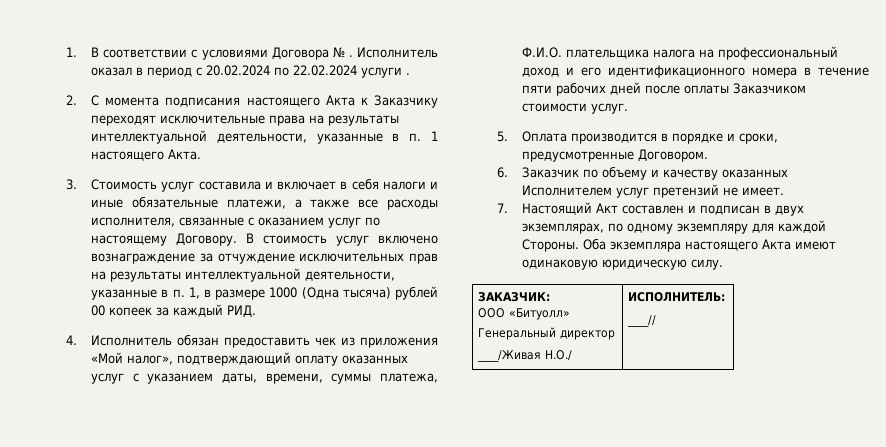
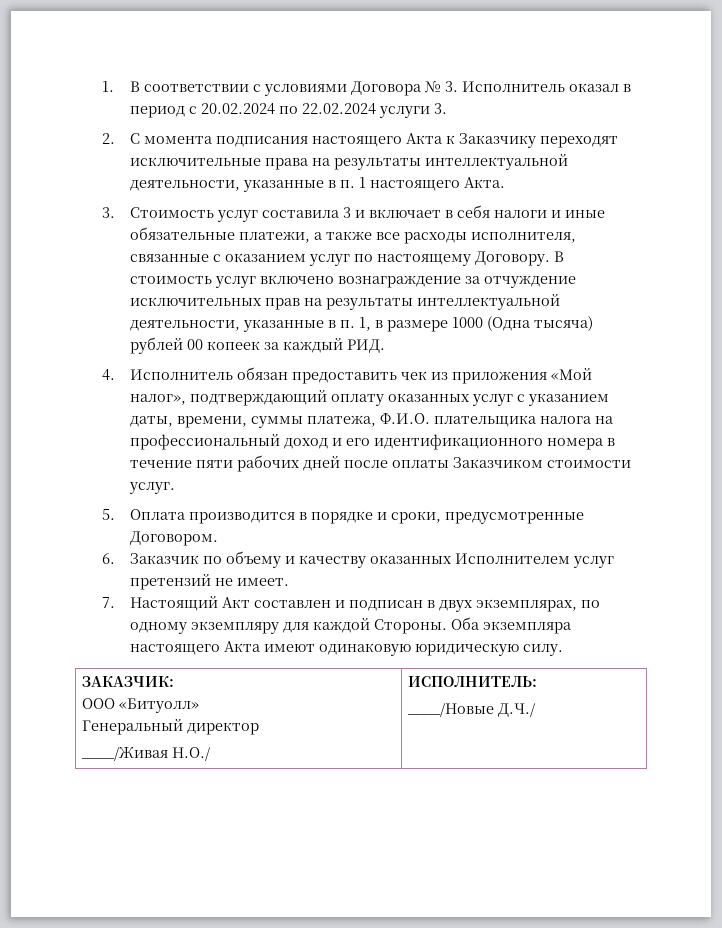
[348,55,353,57] . -> [444,81,458,92] 3.
[406,73,411,75] . -> [433,103,447,114] 3.
(261, 185) none -> [342,207,351,218] 3
[627,315,657,327] ____// -> [407,703,536,717] ____/Новые Д.Ч./

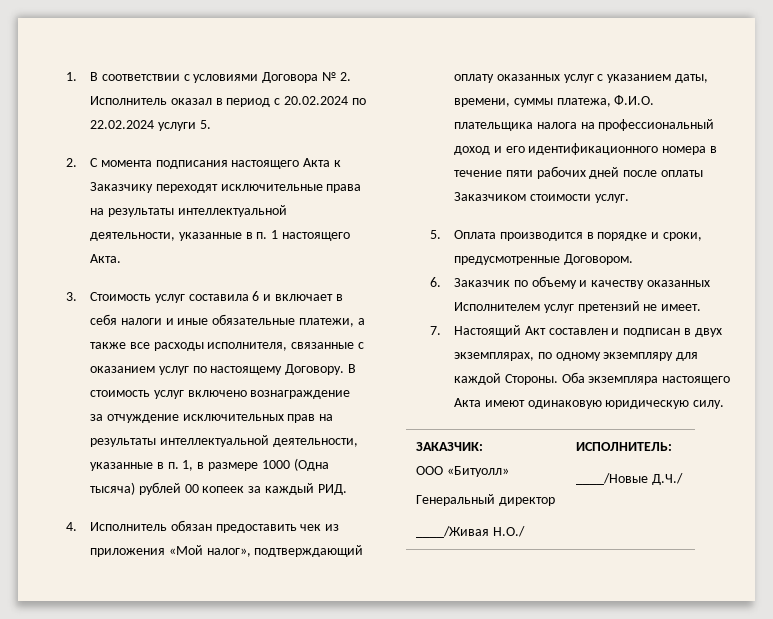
[444,81,458,92] 3. -> [339,72,351,81] 2.
[433,103,447,114] 3. -> [199,120,211,129] 5.
[342,207,351,218] 3 -> [252,291,260,301] 6

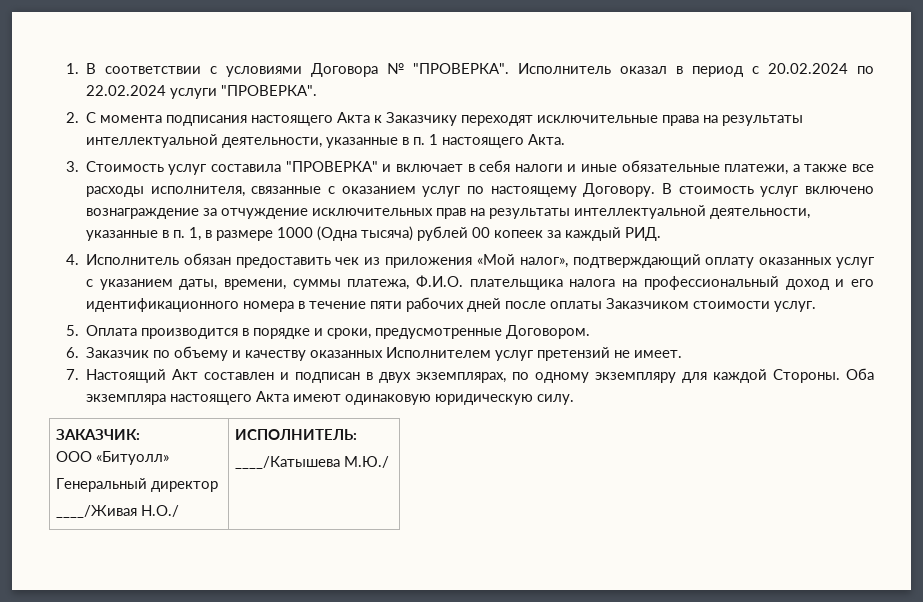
[339,72,351,81] 2. -> [412,63,509,74] "ПРОВЕРКА".
[199,120,211,129] 5. -> [220,85,317,96] "ПРОВЕРКА".
[252,291,260,301] 6 -> [285,161,378,172] "ПРОВЕРКА"
[575,473,683,485] ____/Новые Д.Ч./ -> [235,456,390,469] ____/Катышева М.Ю./

